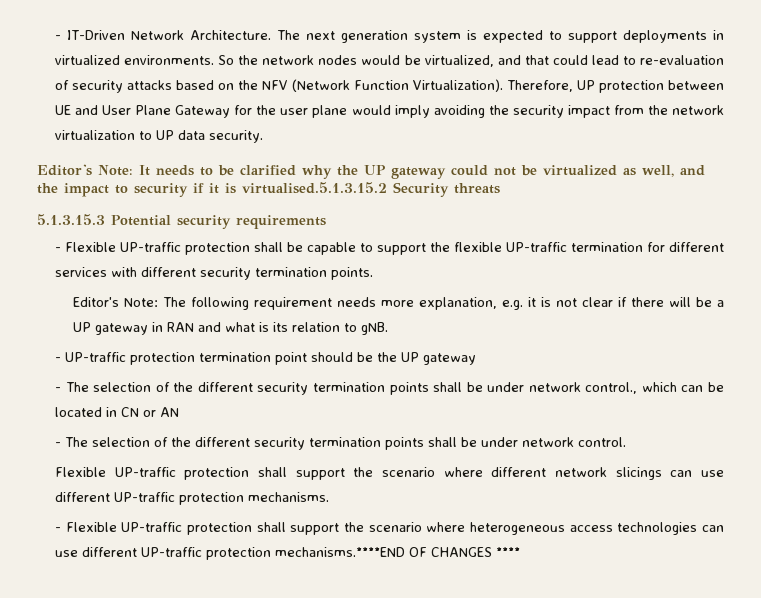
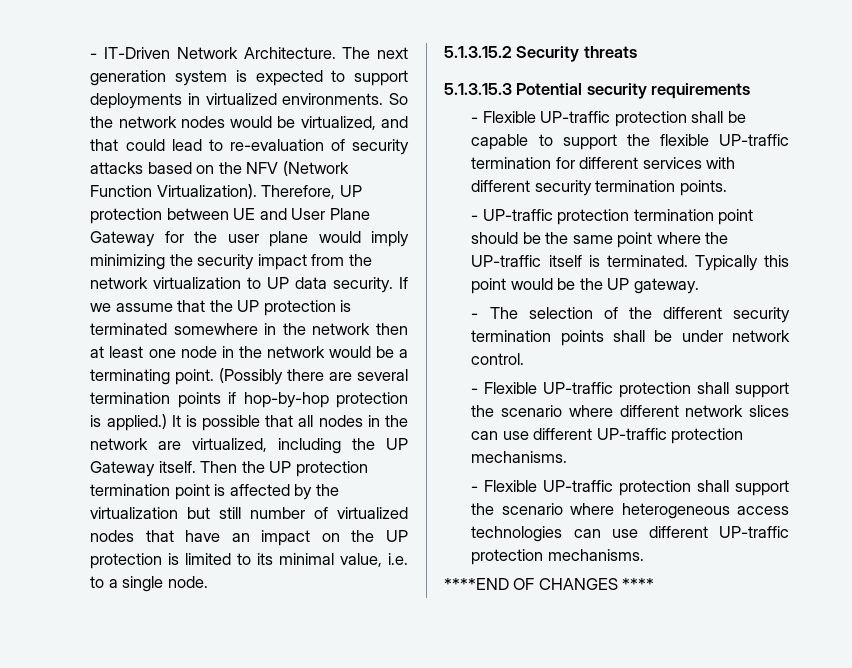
[433,105,485,118] avoiding -> [90,254,166,270] minimizing
[37,164,705,179] [37,182,387,197] // Editor's Note: It needs to be clarified why the UP gateway could not be virtualized as well, and the impact to security if it is virtualised.5.1.3.15.2 -> [399,277,408,289] [90,300,352,316] [90,323,409,335] [90,346,408,358] [90,368,409,385] [90,392,409,408] [90,414,409,431] [90,438,408,454] [90,461,368,477] [90,484,339,500] [90,507,409,519] [90,530,408,546] [90,553,408,569] [90,576,208,592] [444,46,512,58] If we assume that the UP protection is terminated somewhere in the network then at least one node in the network would be a terminating point. (Possibly there are several termination points if hop-by-hop protection is applied.) It is possible that all nodes in the network are virtualized, including the UP Gateway itself. Then the UP protection termination point is affected by the virtualization but still number of virtualized nodes that have an impact on the UP protection is limited to its minimal value, i.e. to a single node. // 5.1.3.15.2
[72,297,724,310] [72,322,388,335] // Editor's Note: The following requirement needs more explanation, e.g. it is not clear if there will be a UP gateway in RAN and what is its relation to gNB. -> (727, 188) none
[400,352,476,365] [54,382,725,395] [54,407,179,417] UP gateway // - The selection of the different security termination points shall be under network control., which can be located in CN or AN -> [572,232,729,248] [471,255,789,271] [471,278,699,294] same point where the UP-traffic itself is terminated. Typically this point would be the UP gateway.
(626, 442) none -> [471,388,479,394] -
[615,467,662,480] slicings -> [749,405,789,417] slices
[274,547,405,557] mechanisms.****END -> [547,549,644,561] [444,578,509,590] mechanisms. // ****END

